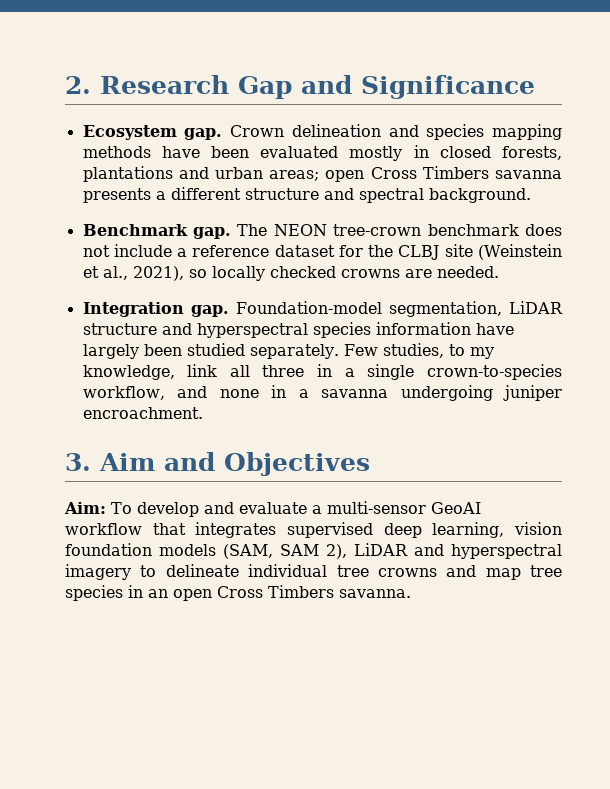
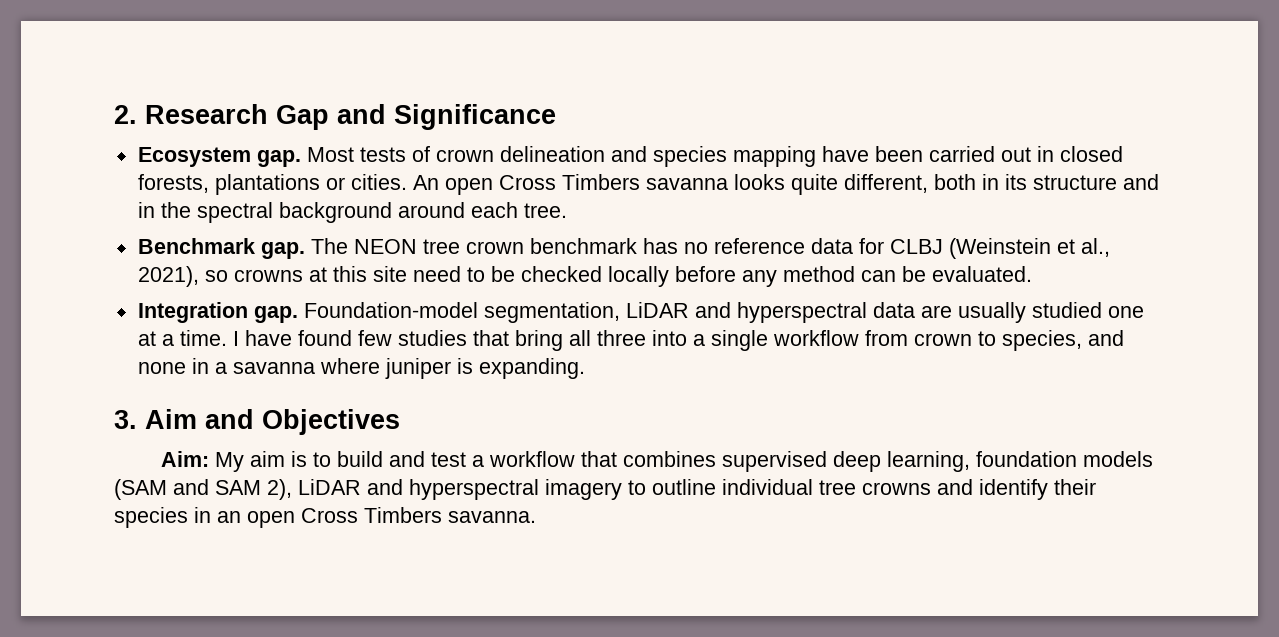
[230,125,285,137] Crown -> [306,146,494,162] Most tests of crown
[82,146,151,158] methods -> (816, 156) none
[260,146,403,161] evaluated mostly -> [928,146,1031,162] carried out
[178,167,320,181] and urban areas; -> [325,174,439,190] or cities. An
[82,187,531,203] [82,224,562,239] [82,244,473,260] presents a different structure and spectral background. // Benchmark gap. The NEON tree-crown benchmark does not include a reference dataset for the CLBJ site -> [733,174,1159,195] [137,202,567,223] [137,238,943,259] looks quite different, both in its structure and in the spectral background around each tree. // Benchmark gap. The NEON tree crown benchmark has no reference data for CLBJ
[211,266,499,281] locally checked crowns are needed. -> [233,266,1032,287] crowns at this site need to be checked locally before any method can be evaluated.
[82,322,514,338] [82,343,494,359] [82,364,218,380] structure and hyperspectral species information have largely been studied separately. Few studies, to my knowledge, link -> [694,302,1144,323] [137,330,563,351] and hyperspectral data are usually studied one at a time. I have found few studies that bring
[317,364,333,377] in -> [651,330,687,346] into
[427,364,562,380] [82,386,165,400] crown-to-species workflow, -> [772,330,1082,351] workflow from crown to species,
[400,385,562,401] [82,407,203,419] undergoing juniper encroachment. -> [319,358,585,379] where juniper is expanding.
[111,501,481,517] To develop and evaluate a multi-sensor GeoAI -> [214,451,484,472] My aim is to build and test a
[195,522,277,538] integrates -> [622,451,716,467] combines
[514,522,562,535] vision -> (970, 461) none
[223,544,273,559] (SAM, -> [114,479,209,500] (SAM and
[165,564,239,577] delineate -> [652,479,716,495] outline
[485,565,562,580] map tree -> [979,479,1096,500] identify their

